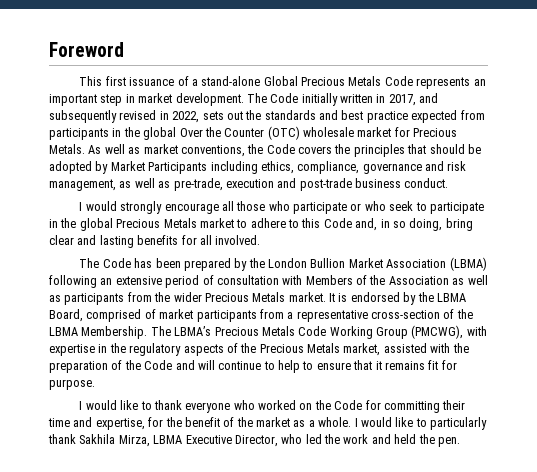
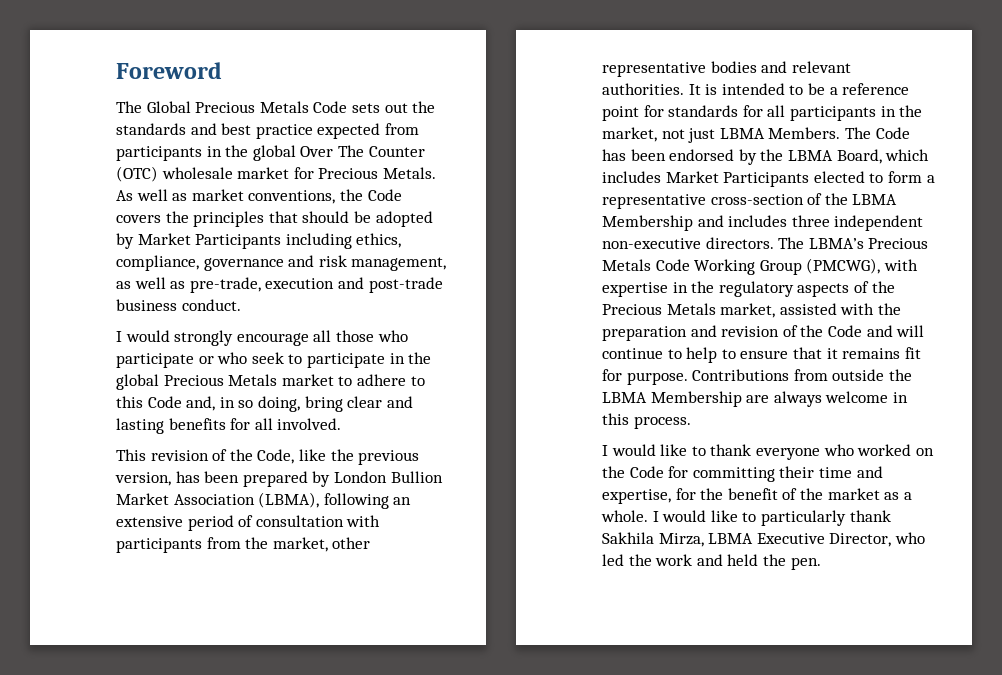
[79,76,486,89] [49,93,439,106] [49,110,200,123] This first issuance of a stand-alone Global Precious Metals Code represents an important step in market development. The Code initially written in 2017, and subsequently revised in 2022, -> [116,101,348,113] The Global Precious Metals Code
[204,127,221,137] the -> [337,145,364,157] The
[79,258,131,268] The Code -> [116,449,420,465] [115,472,171,486] This revision of the Code, like the previous version,
[248,258,265,268] the -> (331, 479) none
[449,257,487,271] (LBMA) -> [258,492,320,508] (LBMA),
[305,275,488,285] [49,292,348,305] Members of the Association as well as participants from the wider Precious Metals market. It is -> [116,537,371,553] [602,61,851,77] [602,83,910,95] [602,105,923,121] [602,127,910,143] [602,149,666,161] participants from the market, other representative bodies and relevant authorities. It is intended to be a reference point for standards for all participants in the market, not just LBMA Members. The Code has been
[86,309,284,322] comprised of market participants from -> [885,149,930,161] [602,171,922,187] which includes Market Participants elected to form
[81,326,148,339] Membership. -> [602,215,924,231] [602,237,774,249] Membership and includes three independent non-executive directors.
(108, 367) none -> [690,325,780,337] and revision
(95, 384) none -> [692,369,912,381] [602,391,908,407] [602,413,691,429] Contributions from outside the LBMA Membership are always welcome in this process.

